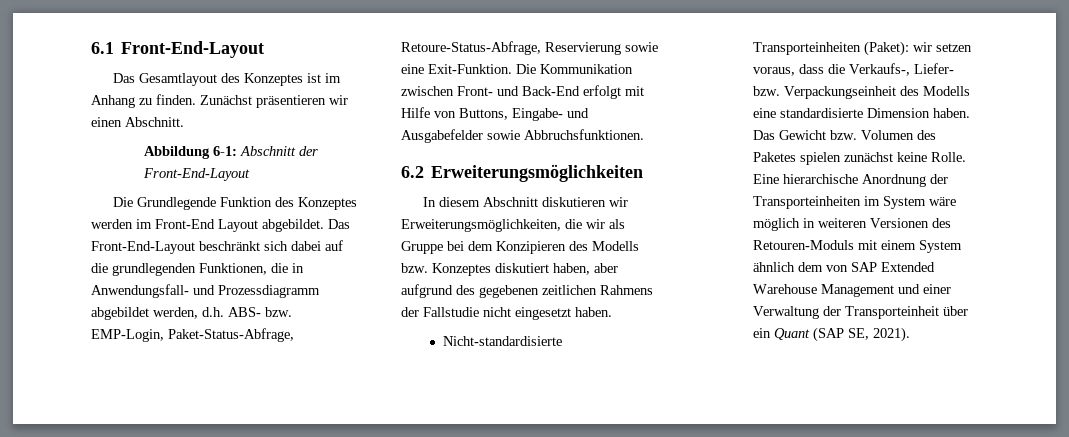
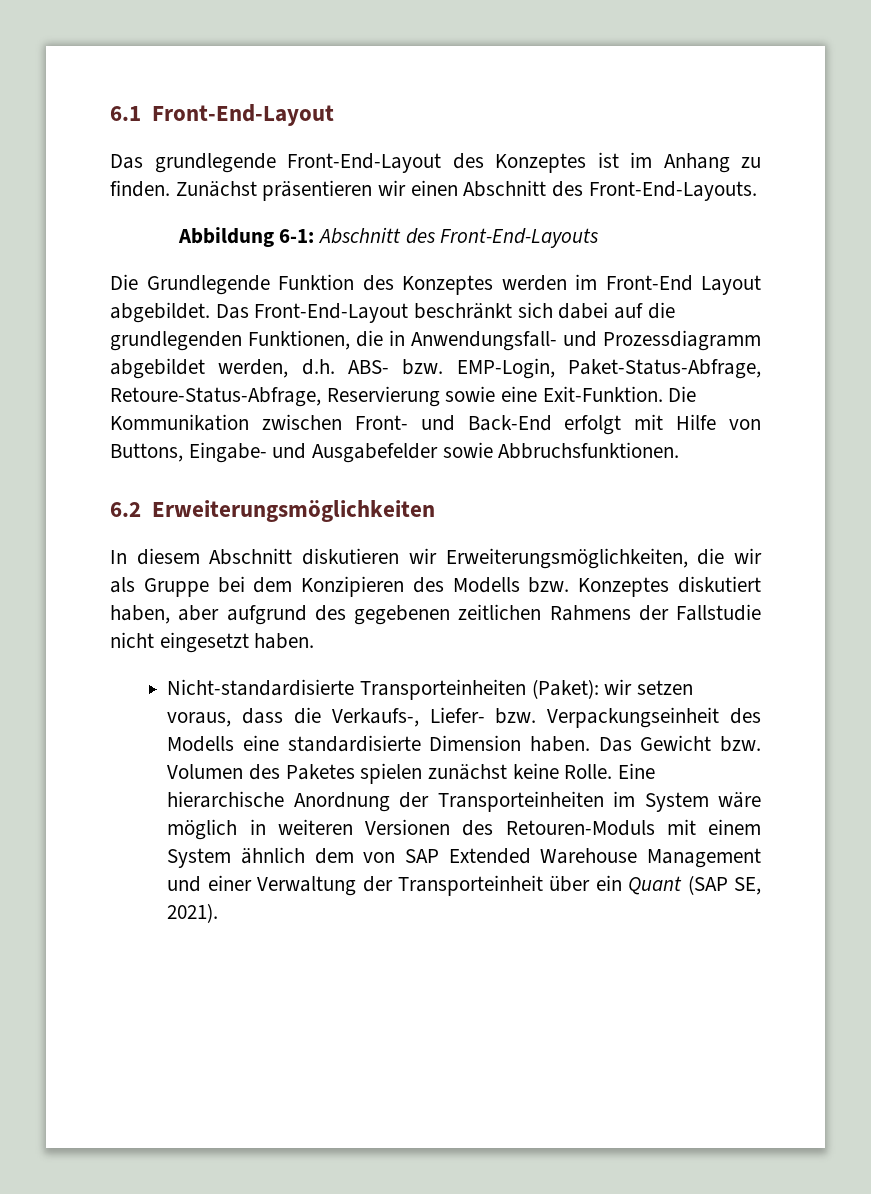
[139,73,218,86] Gesamtlayout -> [154,153,441,173] grundlegende Front-End-Layout
[125,117,184,127] Abschnitt. -> [463,180,757,201] Abschnitt des Front-End-Layouts.
[298,146,318,156] [142,168,250,181] der Front-End-Layout -> [405,228,599,248] des Front-End-Layouts

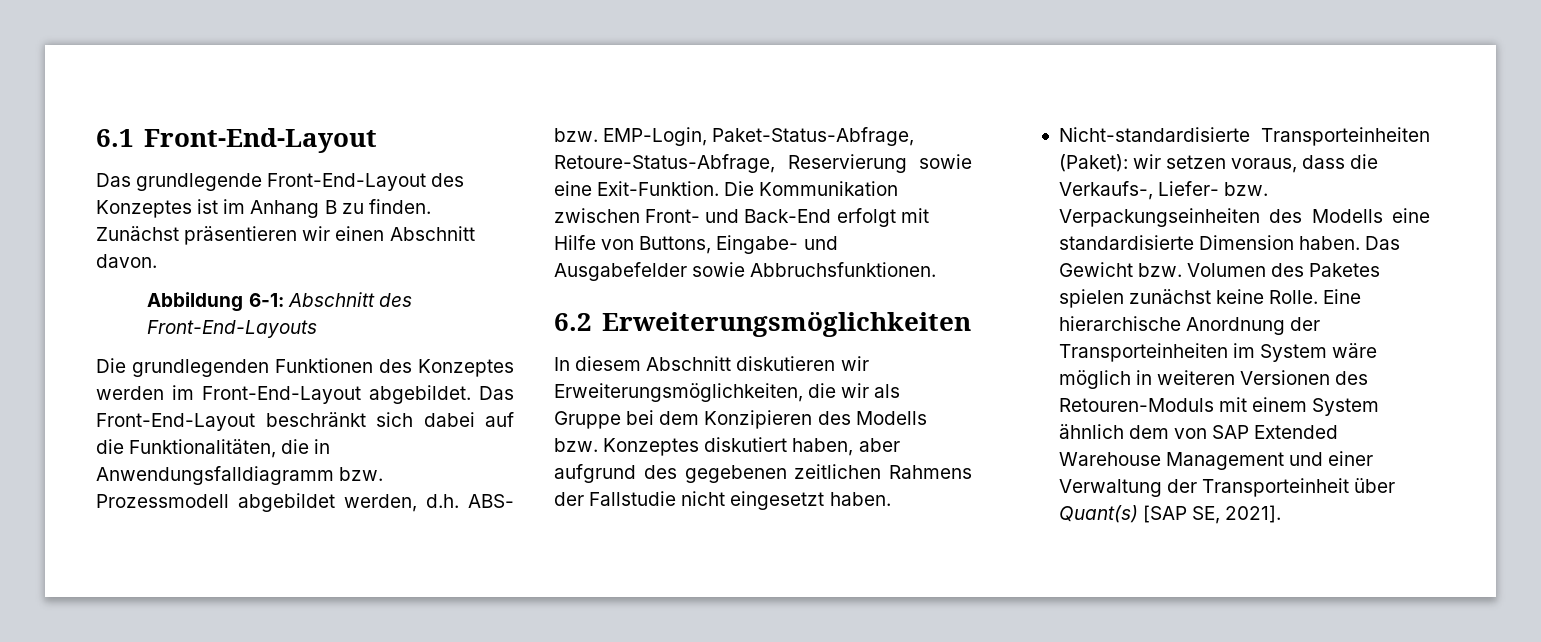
(730, 163) none -> [324,200,337,214] B
[552,181,757,201] des Front-End-Layouts. -> [96,254,157,268] davon.
[146,274,354,295] Grundlegende Funktion -> [132,358,373,377] grundlegenden Funktionen
[605,275,761,295] Front-End Layout -> [202,386,361,404] Front-End-Layout
[110,330,761,351] grundlegenden Funktionen, die in Anwendungsfall- und Prozessdiagramm -> [129,439,331,458] [96,466,384,485] [96,494,229,508] Funktionalitäten, die in Anwendungsfalldiagramm bzw. Prozessmodell
[547,707,720,728] Verpackungseinheit -> [1058,208,1260,227] Verpackungseinheiten
[595,875,761,895] [167,903,219,923] ein Quant (SAP SE, 2021). -> [1058,505,1282,524] Quant(s) [SAP SE, 2021].

